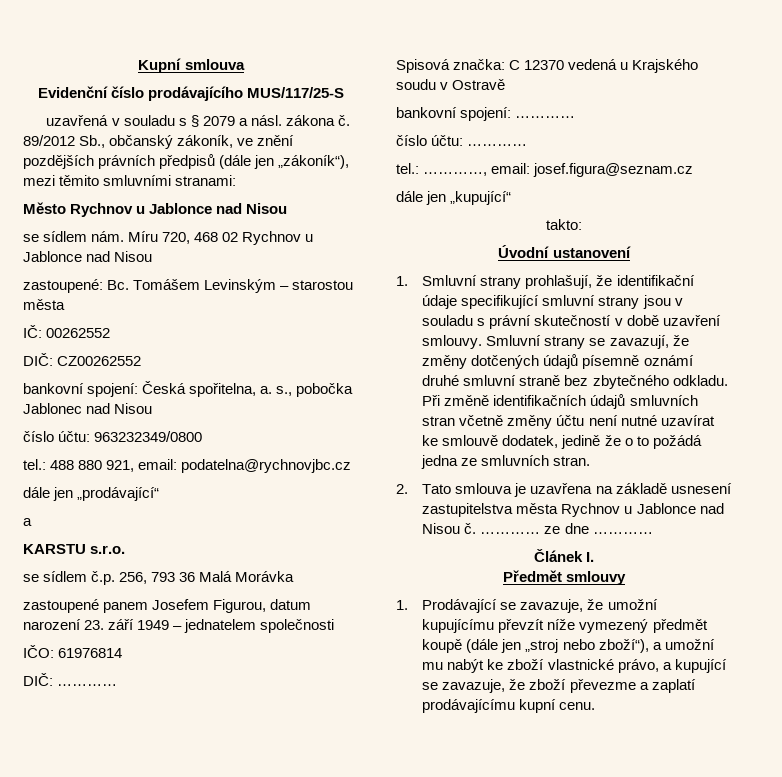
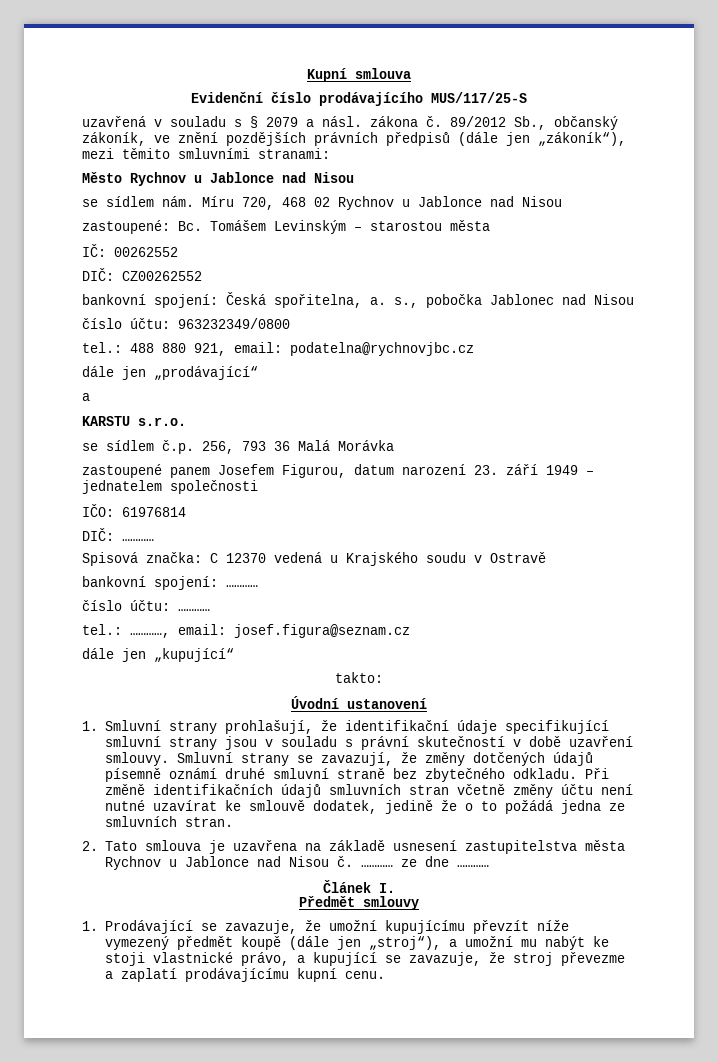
[525,639,649,653] „stroj nebo zboží“), -> [368,936,441,950] „stroj“),
[507,659,545,670] zboží -> [104,952,145,966] stoji
[529,679,567,690] zboží -> [512,952,553,966] stroj

